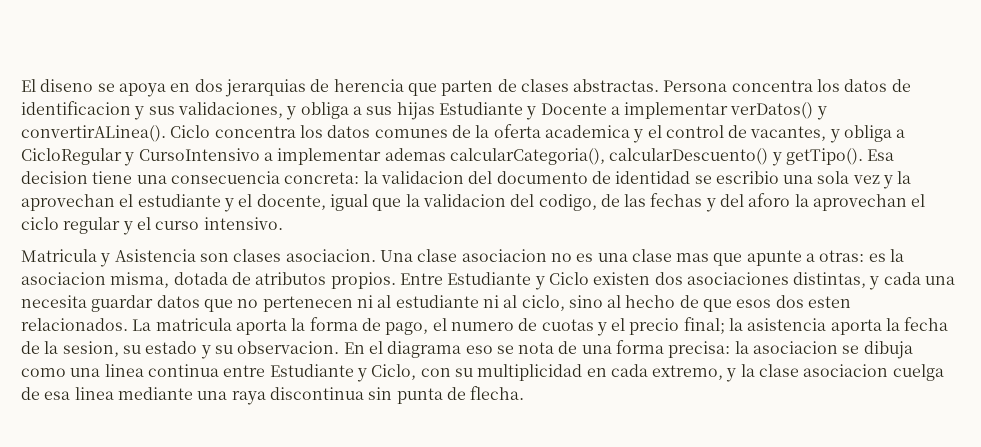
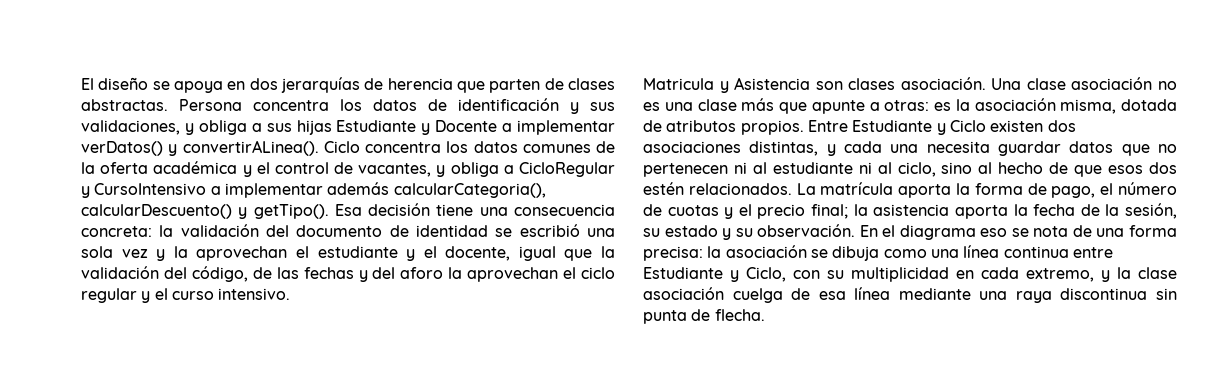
[40,79,94,92] diseno -> [98,77,149,90] diseño
[224,79,306,97] jerarquias -> [281,77,360,93] jerarquías
[21,101,131,115] identificacion -> [458,98,559,111] identificación
[544,125,630,138] academica -> [153,161,238,174] académica
[384,148,446,161] ademas -> [327,182,390,195] además
[21,171,88,184] decision -> [368,203,431,216] decisión
[380,171,464,184] validacion -> [180,224,259,237] validación
[715,171,779,184] escribio -> [519,224,580,237] escribió
[422,194,597,211] validacion del codigo, -> [81,266,248,282] validación del código,
[285,249,376,262] asociacion. -> [900,77,986,90] asociación.
[461,249,547,262] asociacion -> [1071,77,1153,90] asociación
[676,253,710,262] mas -> [741,98,775,111] más
[21,272,106,285] asociacion -> [974,98,1056,111] asociación
[808,296,852,308] esten -> [643,182,684,195] estén
[155,318,232,331] matricula -> [820,182,894,195] matrícula
[450,322,514,331] numero -> [1118,182,1177,195] número
[62,341,119,357] sesion, -> [1125,203,1177,219] sesión,
[237,341,340,354] observacion. -> [757,224,856,237] observación.
[753,341,839,354] asociacion -> [725,245,807,258] asociación
[104,364,144,377] linea -> [963,245,1000,258] línea
[803,364,889,377] asociacion -> [643,287,724,300] asociación
[74,387,114,400] linea -> [854,287,891,300] línea

